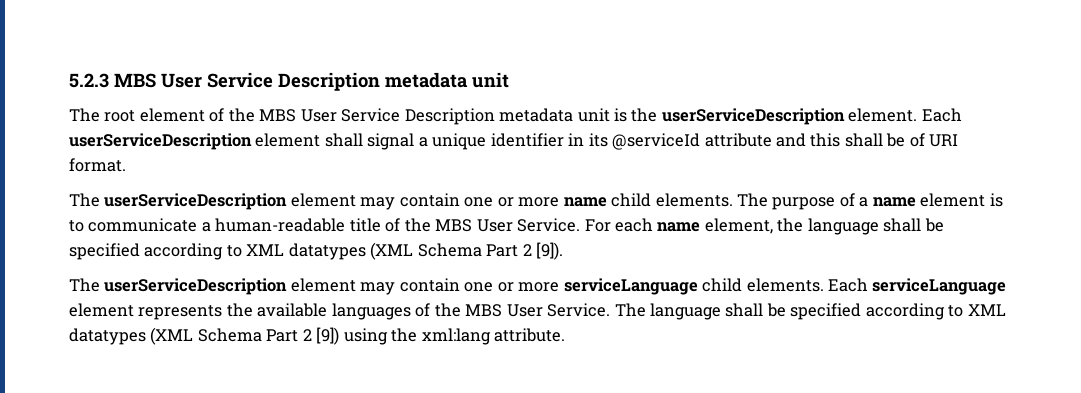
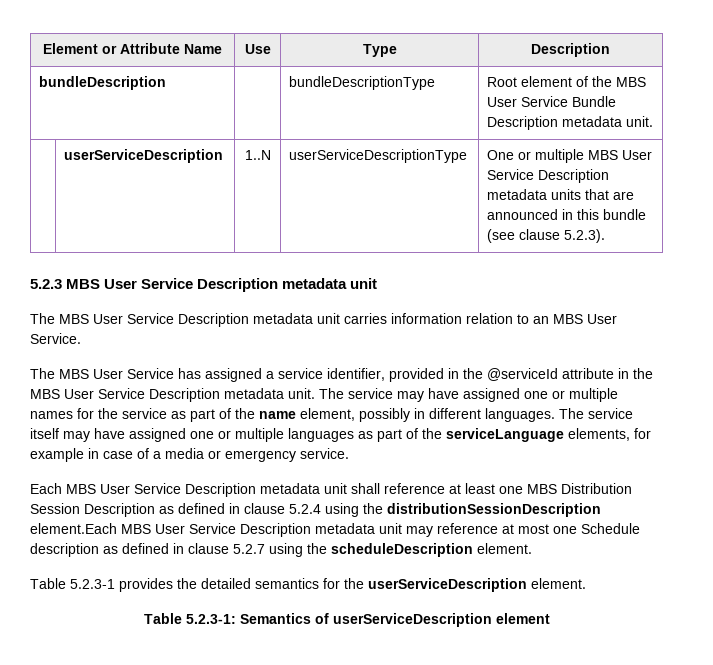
(69, 80) none -> [42,43,222,54] [244,44,271,54] [362,44,397,57] [531,43,610,57] [39,76,167,90] [289,76,436,90] [487,76,647,87] [487,96,617,107] [487,116,654,130] [64,149,224,163] [244,150,271,160] [289,149,468,163] [487,149,653,163] [487,169,610,183] [487,189,635,200] [487,209,647,220] [487,229,606,243] Element or Attribute Name | Use | Type | Description // bundleDescription | | bundleDescriptionType | Root element of the MBS User Service Bundle Description metadata unit. // | userServiceDescription | 1..N | userServiceDescriptionType | One or multiple MBS User Service Description metadata units that are announced in this bundle (see clause 5.2.3). //
[104,108,225,122] root element of -> [59,313,617,327] [30,333,81,344] [30,368,629,382] MBS User Service Description metadata unit carries information relation to an MBS User Service. // The MBS User Service has assigned a service identifier, provided in the @serviceId attribute in
[577,108,962,125] [69,133,959,150] [69,158,126,172] [69,193,1003,210] [69,218,944,235] [69,242,564,260] [69,278,1007,295] [69,303,1006,320] [69,327,566,345] unit is the userServiceDescription element. Each userServiceDescription element shall signal a unique identifier in its @serviceId attribute and this shall be of URI format. // The userServiceDescription element may contain one or more name child elements. The purpose of a name element is to communicate a human-readable title of the MBS User Service. For each name element, the language shall be specified according to XML datatypes (XML Schema Part 2 [9]). // The userServiceDescription element may contain one or more serviceLanguage child elements. Each serviceLanguage element represents the available languages of the MBS User Service. The language shall be specified according to XML datatypes (XML Schema Part 2 [9]) using the xml:lang attribute. -> [288,388,618,402] [30,408,633,422] [30,428,651,442] [30,448,349,462] [30,483,632,497] [30,503,601,517] [30,523,640,537] [30,543,532,557] [30,578,586,592] [143,613,550,627] unit. The service may have assigned one or multiple names for the service as part of the name element, possibly in different languages. The service itself may have assigned one or multiple languages as part of the serviceLanguage elements, for example in case of a media or emergency service. // Each MBS User Service Description metadata unit shall reference at least one MBS Distribution Session Description as defined in clause 5.2.4 using the distributionSessionDescription element.Each MBS User Service Description metadata unit may reference at most one Schedule description as defined in clause 5.2.7 using the scheduleDescription element. // Table 5.2.3-1 provides the detailed semantics for the userServiceDescription element. // Table 5.2.3-1: Semantics of userServiceDescription element

